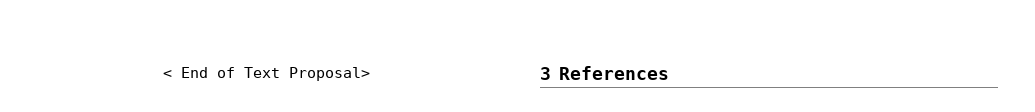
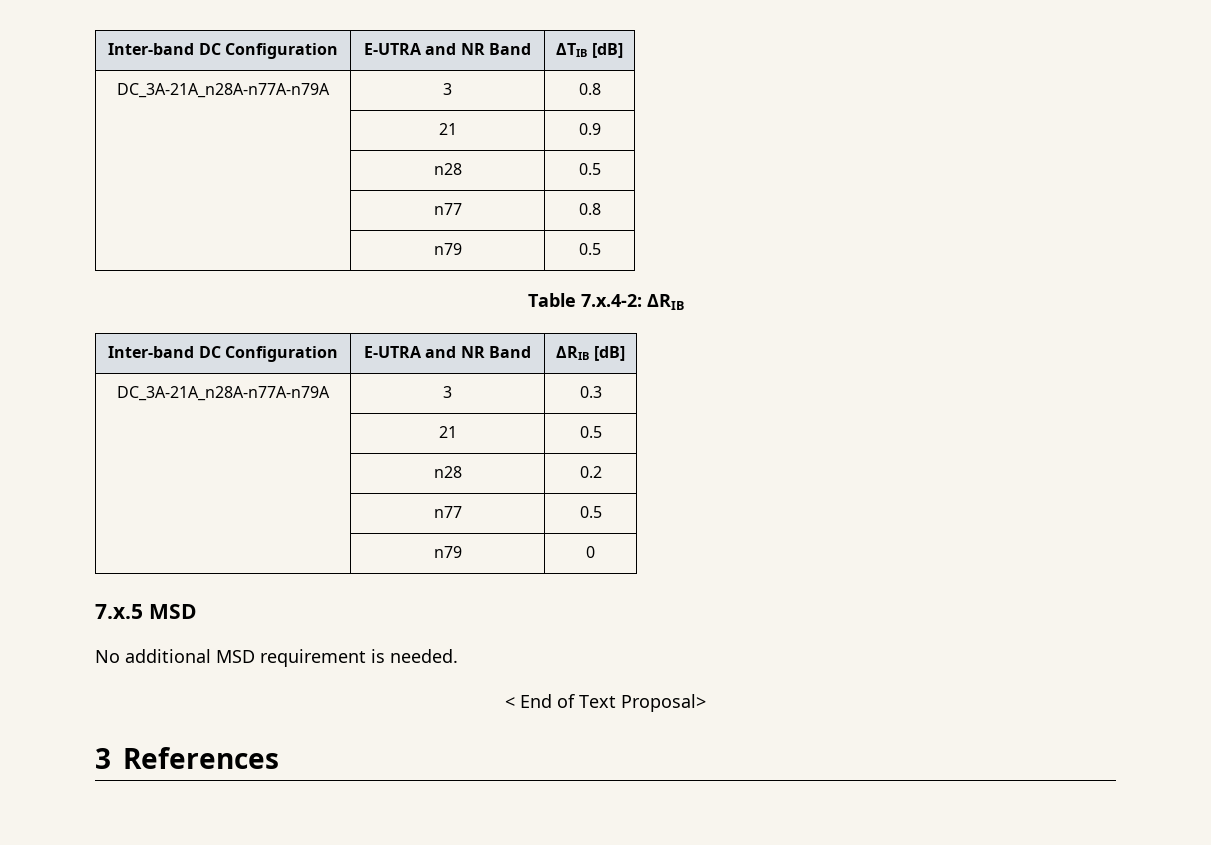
(162, 74) none -> [108,43,338,59] [364,43,531,55] [556,43,623,58] [117,83,330,98] [443,83,452,95] [578,83,601,95] [438,123,457,135] [578,123,601,135] [433,163,462,175] [578,163,601,175] [433,203,462,215] [578,203,601,215] [433,243,462,255] [578,243,601,255] [527,293,684,310] [108,346,338,362] [364,346,531,358] [556,346,625,361] [117,386,330,401] [443,386,452,398] [579,386,602,398] [438,426,457,438] [579,426,602,438] [433,466,462,478] [579,466,602,478] [433,506,462,518] [579,506,602,518] [433,546,462,558] [586,546,595,558] [95,604,197,619] [95,649,458,667] Inter-band DC Configuration | E-UTRA and NR Band | ΔTIB [dB] // DC_3A-21A_n28A-n77A-n79A | 3 | 0.8 // | 21 | 0.9 // | n28 | 0.5 // | n77 | 0.8 // | n79 | 0.5 // Table 7.x.4-2: ΔRIB // Inter-band DC Configuration | E-UTRA and NR Band | ΔRIB [dB] // DC_3A-21A_n28A-n77A-n79A | 3 | 0.3 // | 21 | 0.5 // | n28 | 0.2 // | n77 | 0.5 // | n79 | 0 // 7.x.5 MSD // No additional MSD requirement is needed. //

